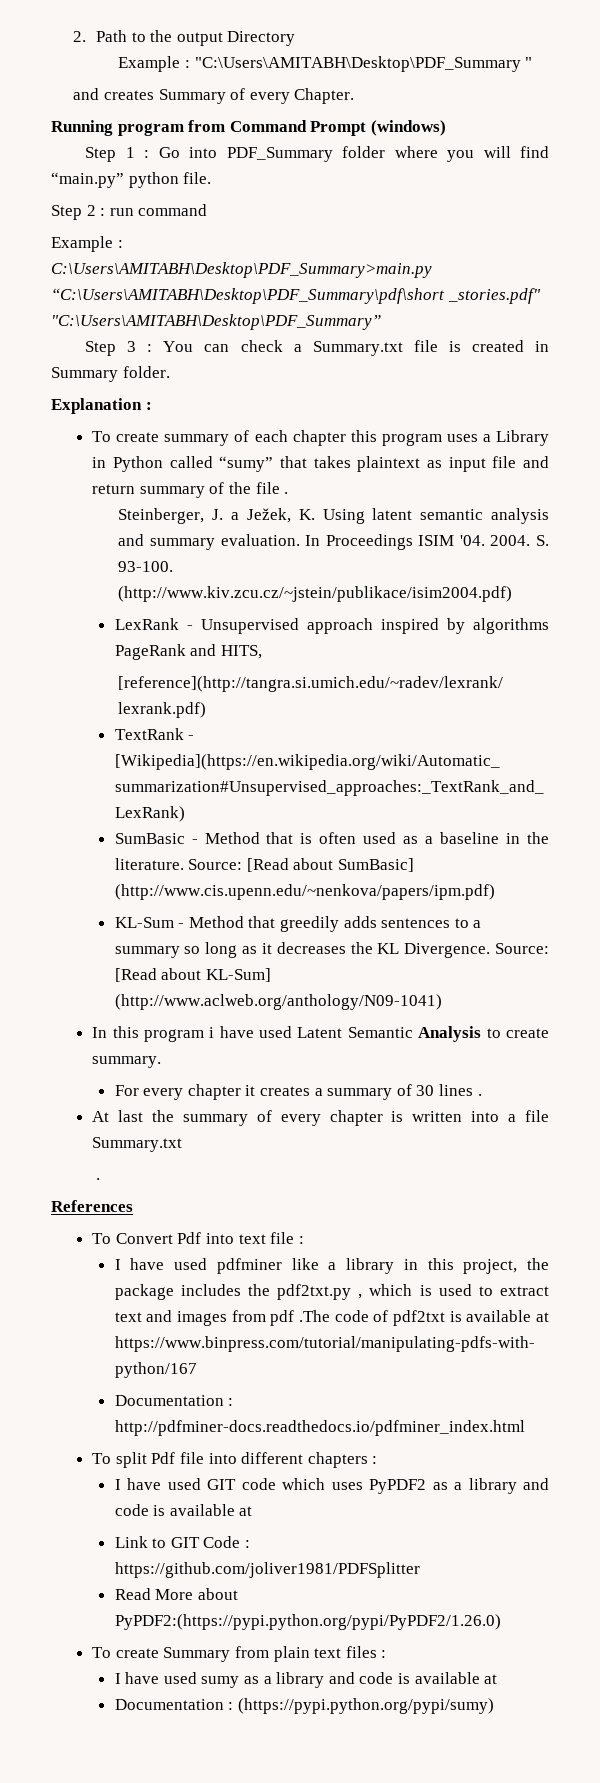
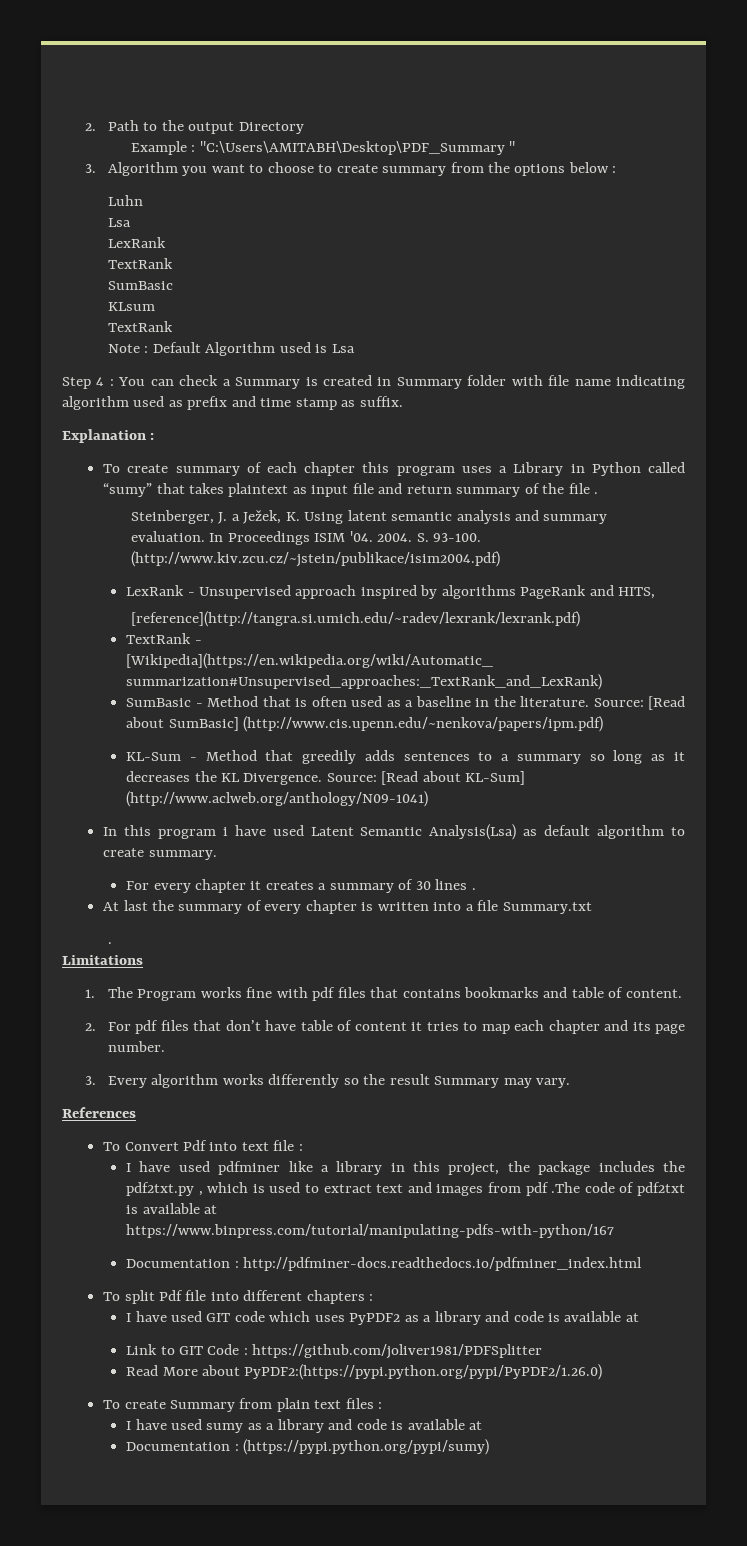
[73,88,355,104] [51,120,446,136] [85,146,549,162] [51,172,212,188] [51,204,208,220] [51,236,123,252] [51,262,432,278] [51,288,541,304] [51,314,381,330] [85,341,137,356] and creates Summary of every Chapter. // Running program from Command Prompt (windows) // Step 1 : Go into PDF_Summary folder where you will find “main.py” python file. // Step 2 : run command // Example : // C:\Users\AMITABH\Desktop\PDF_Summary>main.py “C:\Users\AMITABH\Desktop\PDF_Summary\pdf\short _stories.pdf" "C:\Users\AMITABH\Desktop\PDF_Summary” // Step 3 -> [84,162,617,176] [107,195,143,206] [107,218,131,227] [107,237,166,248] [107,258,173,269] [107,281,173,290] [107,302,155,311] [107,321,173,332] [107,342,355,356] [62,377,105,389] 3. Algorithm you want to choose to create summary from the options below : // Luhn // Lsa // LexRank // TextRank // SumBasic // KLsum // TextRank // Note : Default Algorithm used is Lsa // Step 4
[312,340,438,356] Summary.txt file -> [235,377,301,389] Summary
[122,366,170,378] folder. -> [467,375,685,389] [62,396,403,410] folder with file name indicating algorithm used as prefix and time stamp as suffix.
[418,1026,482,1042] Analysis -> [429,824,665,840] Analysis(Lsa) as default algorithm
(100, 1179) none -> [62,955,143,965] [84,987,682,1001] [84,1020,686,1034] [107,1041,165,1052] [84,1074,571,1088] // Limitations // 1. The Program works fine with pdf files that contains bookmarks and table of content. // 2. For pdf files that don’t have table of content it tries to map each chapter and its page number. // 3. Every algorithm works differently so the result Summary may vary.

